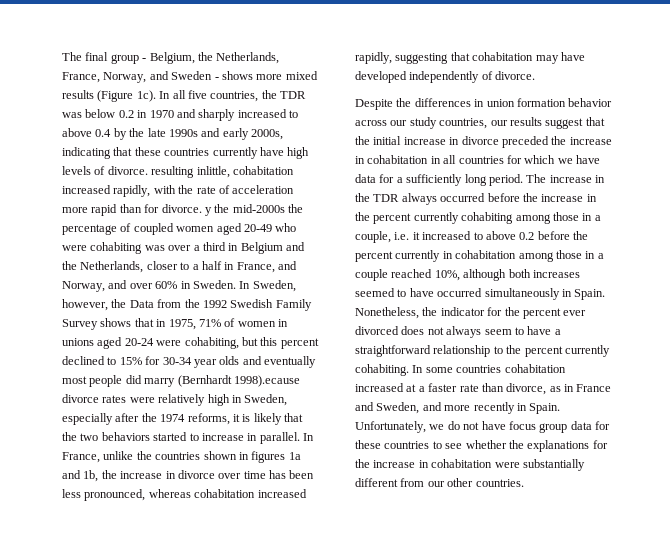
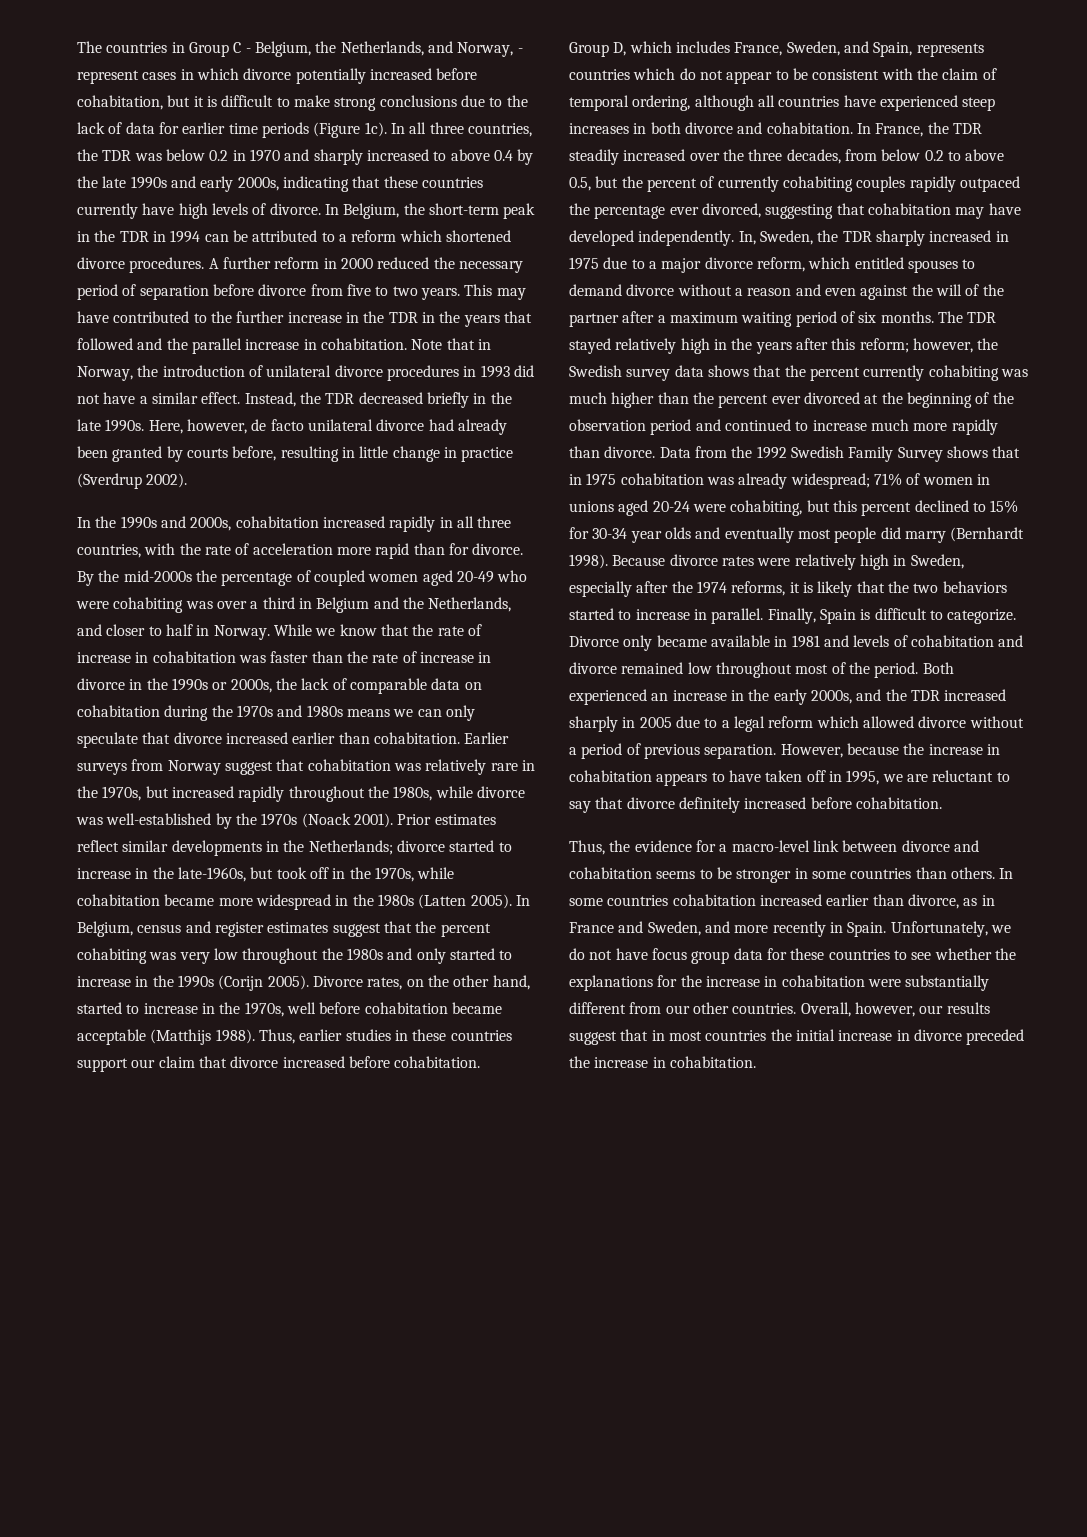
[62,52,280,64] [62,71,318,83] [62,90,94,99] The final group - Belgium, the Netherlands, France, Norway, and Sweden - shows more mixed results -> [77,41,523,57] [77,68,478,84] [77,95,528,111] [77,122,309,138] The countries in Group C - Belgium, the Netherlands, and Norway, - represent cases in which divorce potentially increased before cohabitation, but it is difficult to make strong conclusions due to the lack of data for earlier time periods
[187,90,207,99] five -> [429,122,464,134] three
[151,166,294,178] [62,185,151,197] resulting inlittle, cohabitation increased rapidly, -> [324,203,536,219] [77,230,511,243] [77,257,523,273] [77,284,526,300] [77,311,532,327] [77,338,491,354] [77,365,534,381] [77,392,512,408] [77,419,507,435] [77,446,514,462] [77,473,188,489] [77,516,512,532] [77,544,141,558] In Belgium, the short-term peak in the TDR in 1994 can be attributed to a reform which shortened divorce procedures. A further reform in 2000 reduced the necessary period of separation before divorce from five to two years. This may have contributed to the further increase in the TDR in the years that followed and the parallel increase in cohabitation. Note that in Norway, the introduction of unilateral divorce procedures in 1993 did not have a similar effect. Instead, the TDR decreased briefly in the late 1990s. Here, however, de facto unilateral divorce had already been granted by courts before, resulting in little change in practice (Sverdrup 2002). // In the 1990s and 2000s, cohabitation increased rapidly in all three countries,
[204,207,212,216] y -> [77,571,94,586] By
(144, 267) none -> [77,624,102,636] and
[192,264,199,270] a -> (162, 631) none
[236,261,297,273] [62,280,296,292] [62,299,127,311] France, and Norway, and over 60% in Sweden. In Sweden, however, the -> [213,624,482,640] [77,651,492,663] [77,678,482,694] [77,705,475,721] [77,732,510,748] [77,759,535,775] [77,786,525,802] [76,813,496,829] [77,840,512,856] [77,867,455,882] [77,894,530,910] [77,921,491,937] [77,948,513,964] [77,975,530,991] [77,1002,502,1017] [77,1029,512,1045] [77,1056,481,1072] [569,41,984,57] [569,68,997,84] [569,95,996,111] [569,122,982,137] [569,149,1005,165] [569,176,1020,192] [569,203,1021,219] [569,230,1009,246] [569,257,976,273] [569,284,1004,300] [569,311,997,327] [569,338,999,354] [569,365,1028,381] [569,392,1014,408] [569,419,998,435] [569,446,656,458] Norway. While we know that the rate of increase in cohabitation was faster than the rate of increase in divorce in the 1990s or 2000s, the lack of comparable data on cohabitation during the 1970s and 1980s means we can only speculate that divorce increased earlier than cohabitation. Earlier surveys from Norway suggest that cohabitation was relatively rare in the 1970s, but increased rapidly throughout the 1980s, while divorce was well-established by the 1970s (Noack 2001). Prior estimates reflect similar developments in the Netherlands; divorce started to increase in the late-1960s, but took off in the 1970s, while cohabitation became more widespread in the 1980s (Latten 2005). In Belgium, census and register estimates suggest that the percent cohabiting was very low throughout the 1980s and only started to increase in the 1990s (Corijn 2005). Divorce rates, on the other hand, started to increase in the 1970s, well before cohabitation became acceptable (Matthijs 1988). Thus, earlier studies in these countries support our claim that divorce increased before cohabitation. // Group D, which includes France, Sweden, and Spain, represents countries which do not appear to be consistent with the claim of temporal ordering, although all countries have experienced steep increases in both divorce and cohabitation. In France, the TDR steadily increased over the three decades, from below 0.2 to above 0.5, but the percent of currently cohabiting couples rapidly outpaced the percentage ever divorced, suggesting that cohabitation may have developed independently. In, Sweden, the TDR sharply increased in 1975 due to a major divorce reform, which entitled spouses to demand divorce without a reason and even against the will of the partner after a maximum waiting period of six months. The TDR stayed relatively high in the years after this reform; however, the Swedish survey data shows that the percent currently cohabiting was much higher than the percent ever divorced at the beginning of the observation period and continued to increase much more rapidly than divorce.
[168,319,196,330] 1975, -> [586,473,870,489] 1975 cohabitation was already widespread;
[233,375,300,387] 1998).ecause -> [569,554,666,569] 1998). Because
[303,433,314,441] [62,451,301,463] [62,470,315,482] [62,489,307,501] [355,52,585,64] [355,71,536,83] [355,98,613,110] [355,117,605,129] [355,136,612,148] [355,155,600,164] [355,174,605,186] [355,193,597,205] [355,212,601,224] [355,231,588,243] [355,250,604,262] [355,269,580,281] [355,288,606,300] [355,307,587,319] [355,326,561,338] [355,345,610,357] [355,364,409,376] In France, unlike the countries shown in figures 1a and 1b, the increase in divorce over time has been less pronounced, whereas cohabitation increased rapidly, suggesting that cohabitation may have developed independently of divorce. // Despite the differences in union formation behavior across our study countries, our results suggest that the initial increase in divorce preceded the increase in cohabitation in all countries for which we have data for a sufficiently long period. The increase in the TDR always occurred before the increase in the percent currently cohabiting among those in a couple, i.e. it increased to above 0.2 before the percent currently in cohabitation among those in a couple reached 10%, although both increases seemed to have occurred simultaneously in Spain. Nonetheless, the indicator for the percent ever divorced does not always seem to have a straightforward relationship to the percent currently cohabiting. -> [767,608,1017,624] [569,635,1024,651] [569,662,954,678] [569,689,1007,705] [569,716,1024,732] [569,743,1000,759] [569,770,1010,786] [569,797,942,813] [569,840,979,855] [569,867,995,883] Finally, Spain is difficult to categorize. Divorce only became available in 1981 and levels of cohabitation and divorce remained low throughout most of the period. Both experienced an increase in the early 2000s, and the TDR increased sharply in 2005 due to a legal reform which allowed divorce without a period of previous separation. However, because the increase in cohabitation appears to have taken off in 1995, we are reluctant to say that divorce definitely increased before cohabitation. // Thus, the evidence for a macro-level link between divorce and cohabitation seems to be stronger in some countries than others.
[406,383,479,392] at a faster rate -> [826,894,870,906] earlier
(524, 483) none -> [800,1002,990,1017] [569,1029,1025,1045] [569,1056,756,1068] Overall, however, our results suggest that in most countries the initial increase in divorce preceded the increase in cohabitation.

